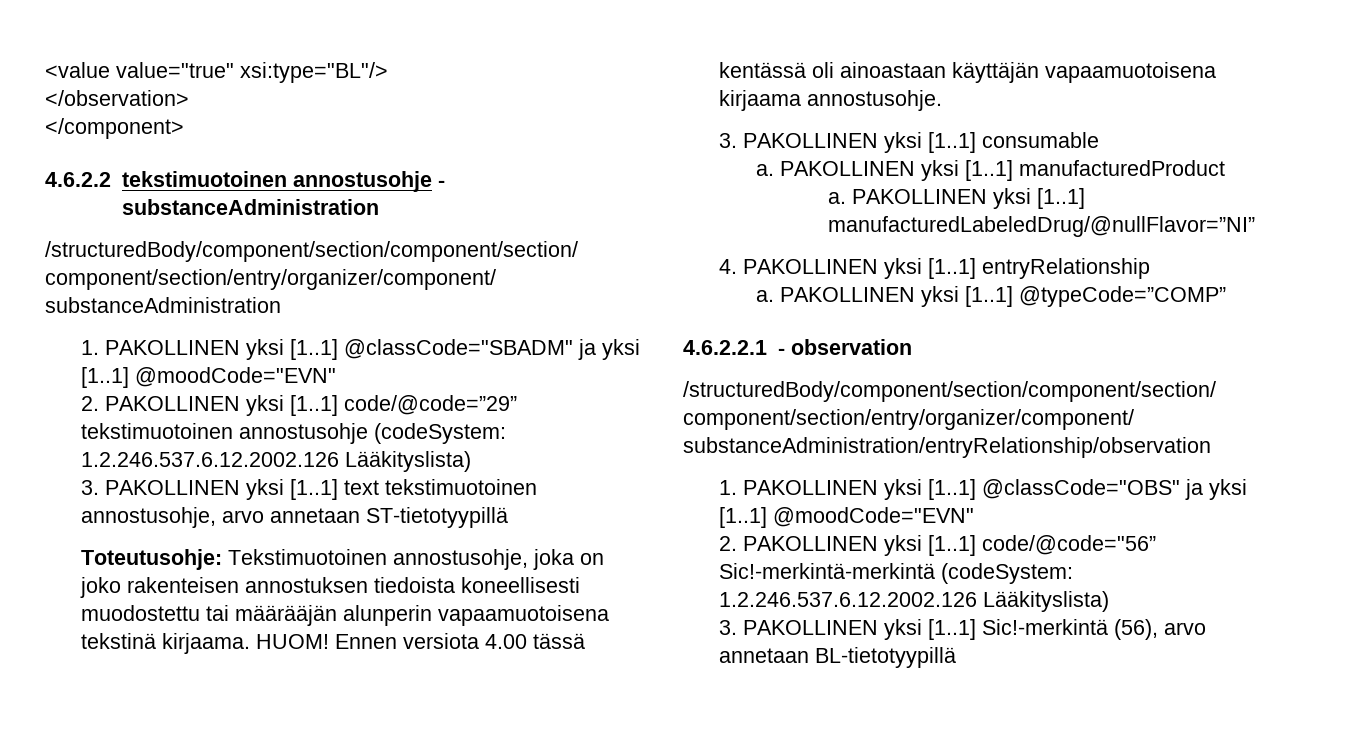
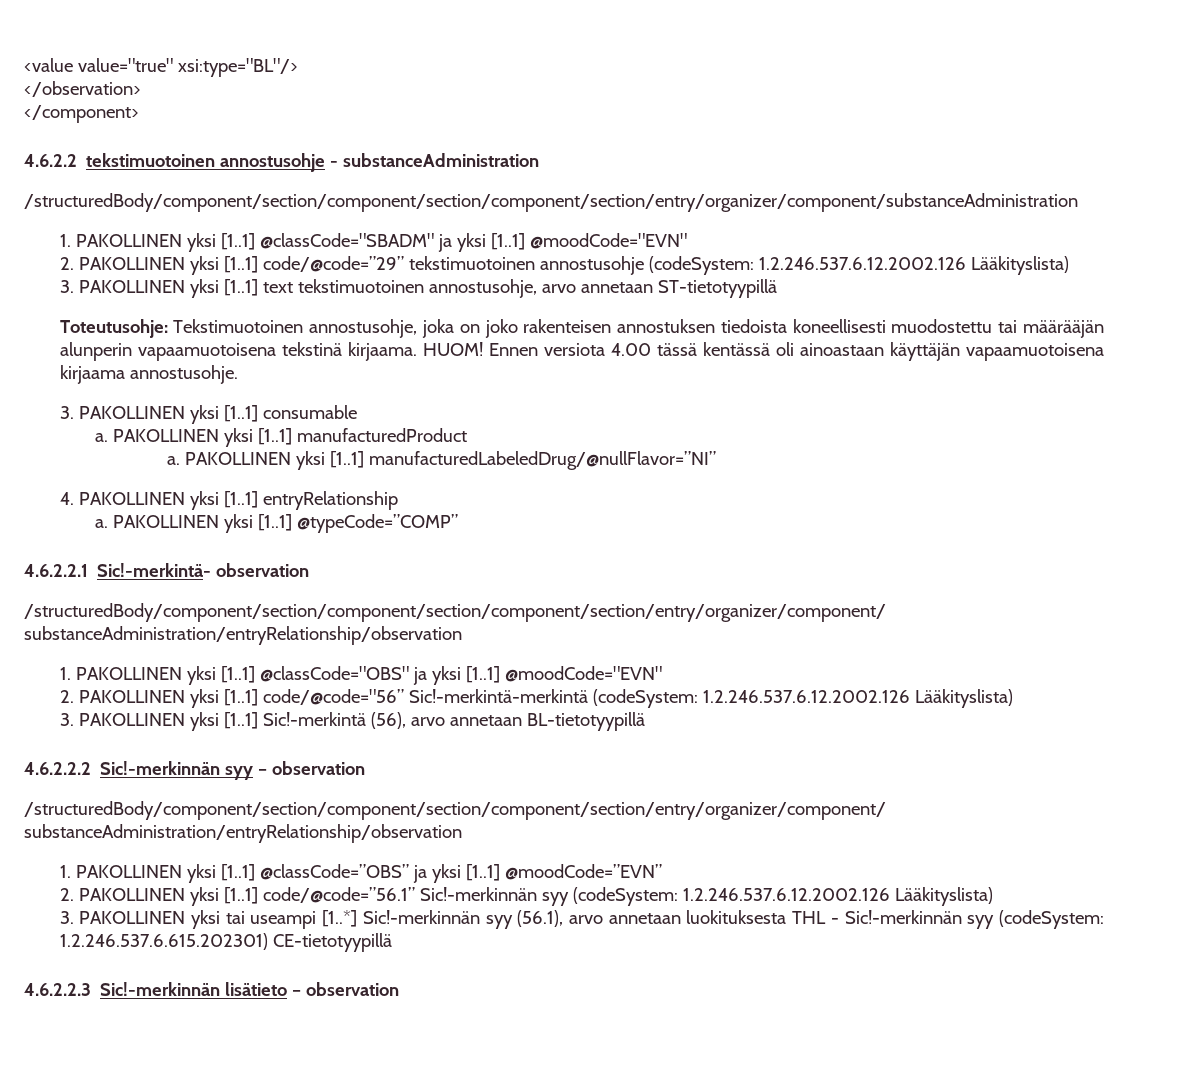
[777,348,785,355] - -> [97,563,212,577] Sic!-merkintä-
(957, 657) none -> [24,761,366,780] [24,801,886,820] [24,824,462,843] [59,864,662,883] [59,887,993,906] [59,910,1105,929] [59,933,392,952] [24,982,400,996] // 4.6.2.2.2 Sic!-merkinnän syy – observation // /structuredBody/component/section/component/section/component/section/entry/organizer/component/ substanceAdministration/entryRelationship/observation // 1. PAKOLLINEN yksi [1..1] @classCode=”OBS” ja yksi [1..1] @moodCode=”EVN” // 2. PAKOLLINEN yksi [1..1] code/@code=”56.1” Sic!-merkinnän syy (codeSystem: 1.2.246.537.6.12.2002.126 Lääkityslista) // 3. PAKOLLINEN yksi tai useampi [1..*] Sic!-merkinnän syy (56.1), arvo annetaan luokituksesta THL - Sic!-merkinnän syy (codeSystem: 1.2.246.537.6.615.202301) CE-tietotyypillä // 4.6.2.2.3 Sic!-merkinnän lisätieto – observation

